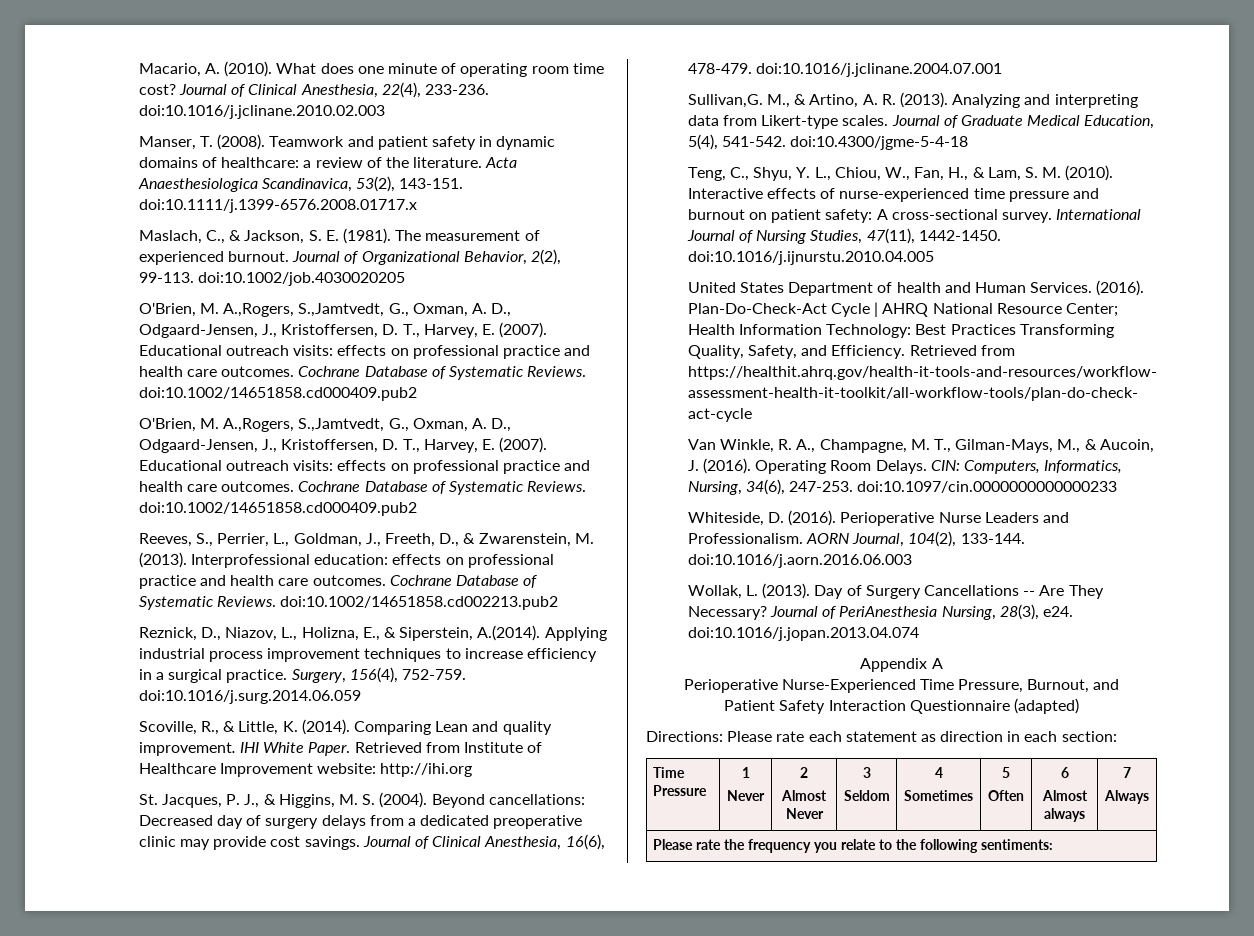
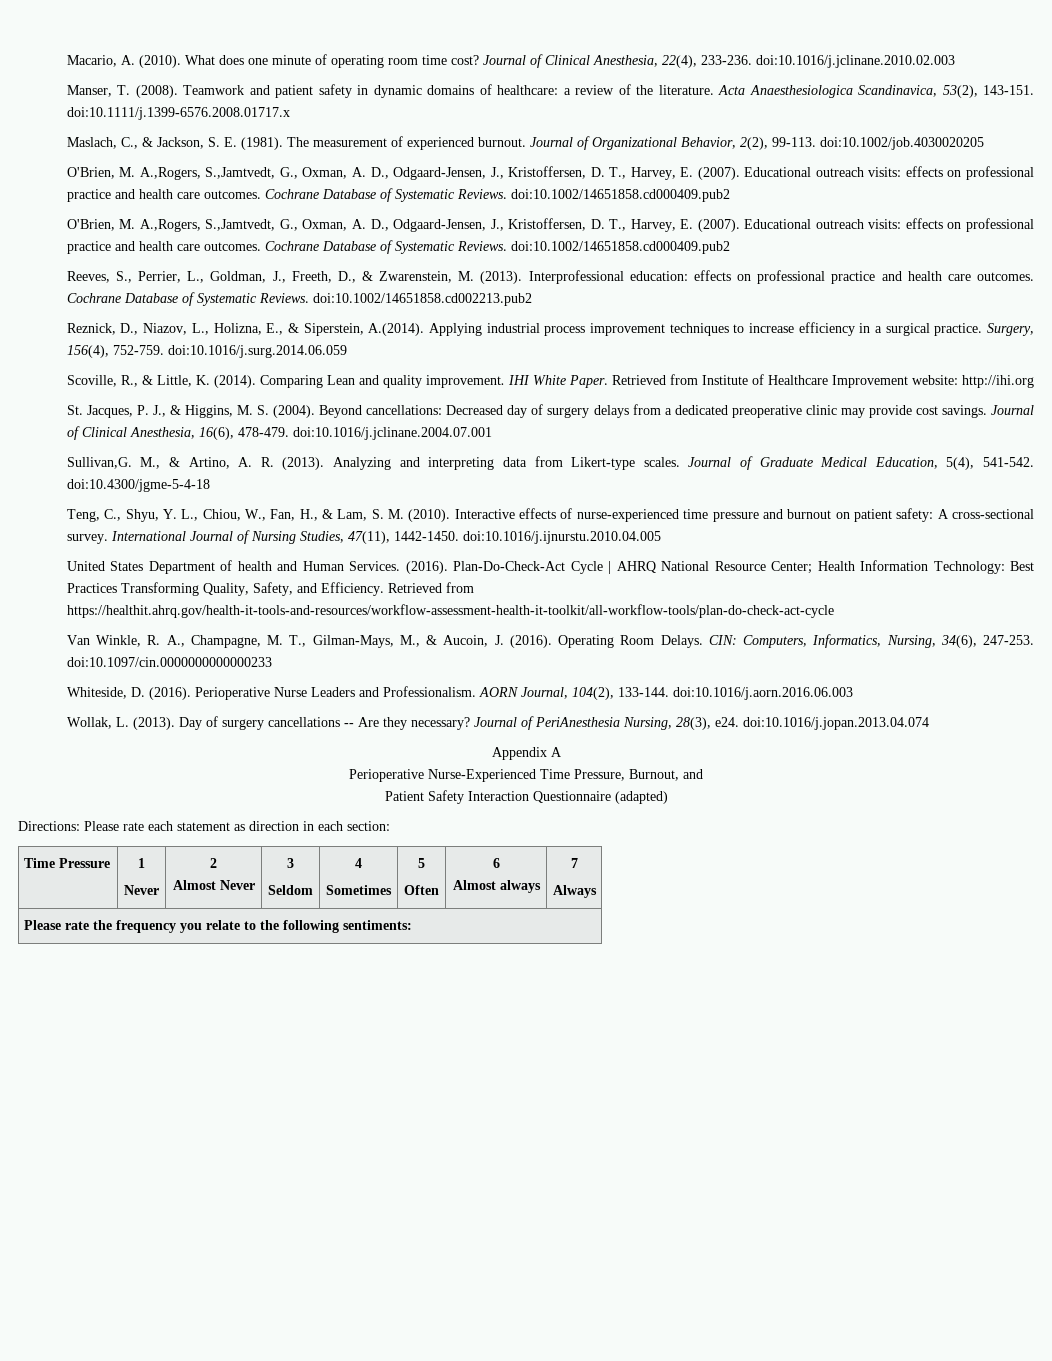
[865,585,1104,599] [687,606,767,620] Surgery Cancellations -- Are They Necessary? -> [221,717,470,730] surgery cancellations -- Are they necessary?

